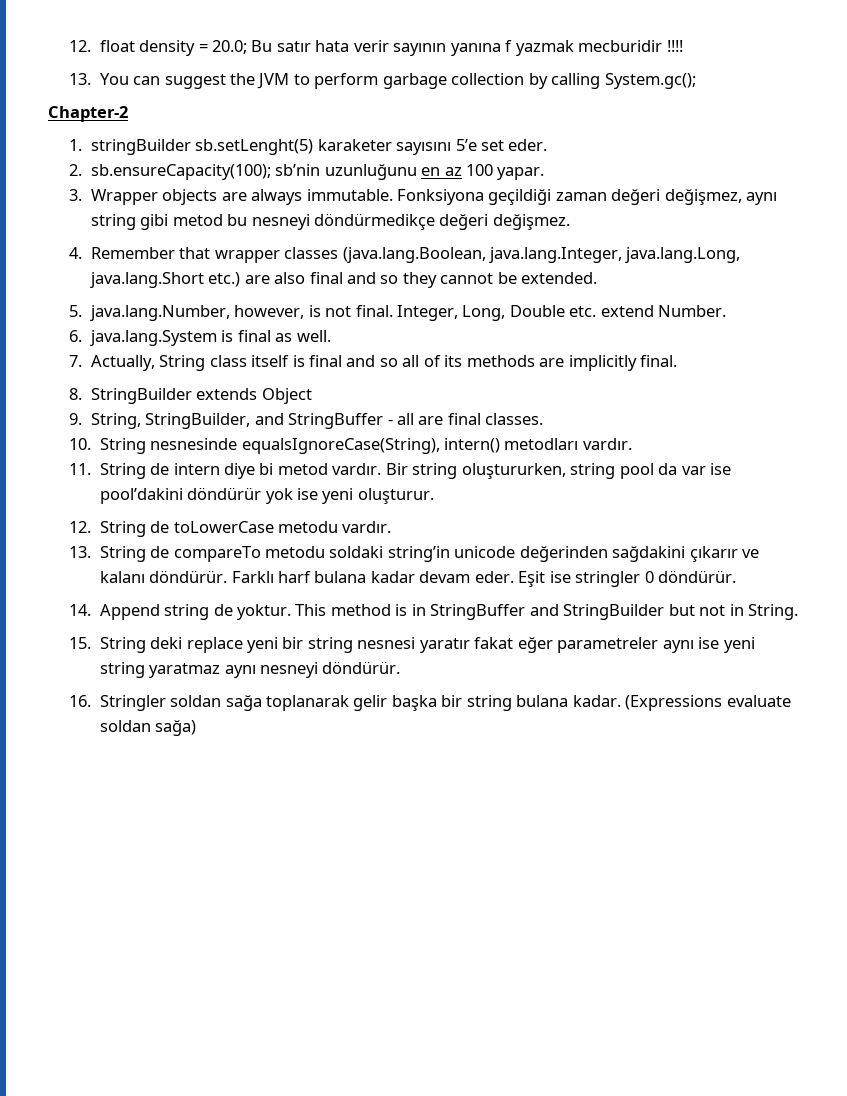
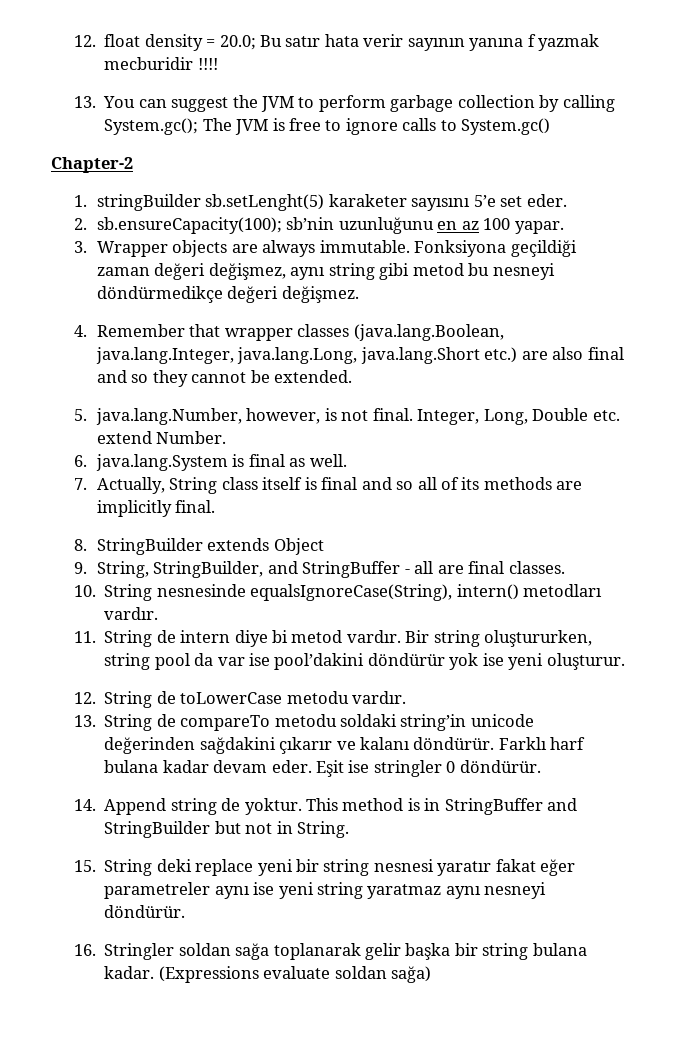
(696, 81) none -> [202,118,551,135] The JVM is free to ignore calls to System.gc()

